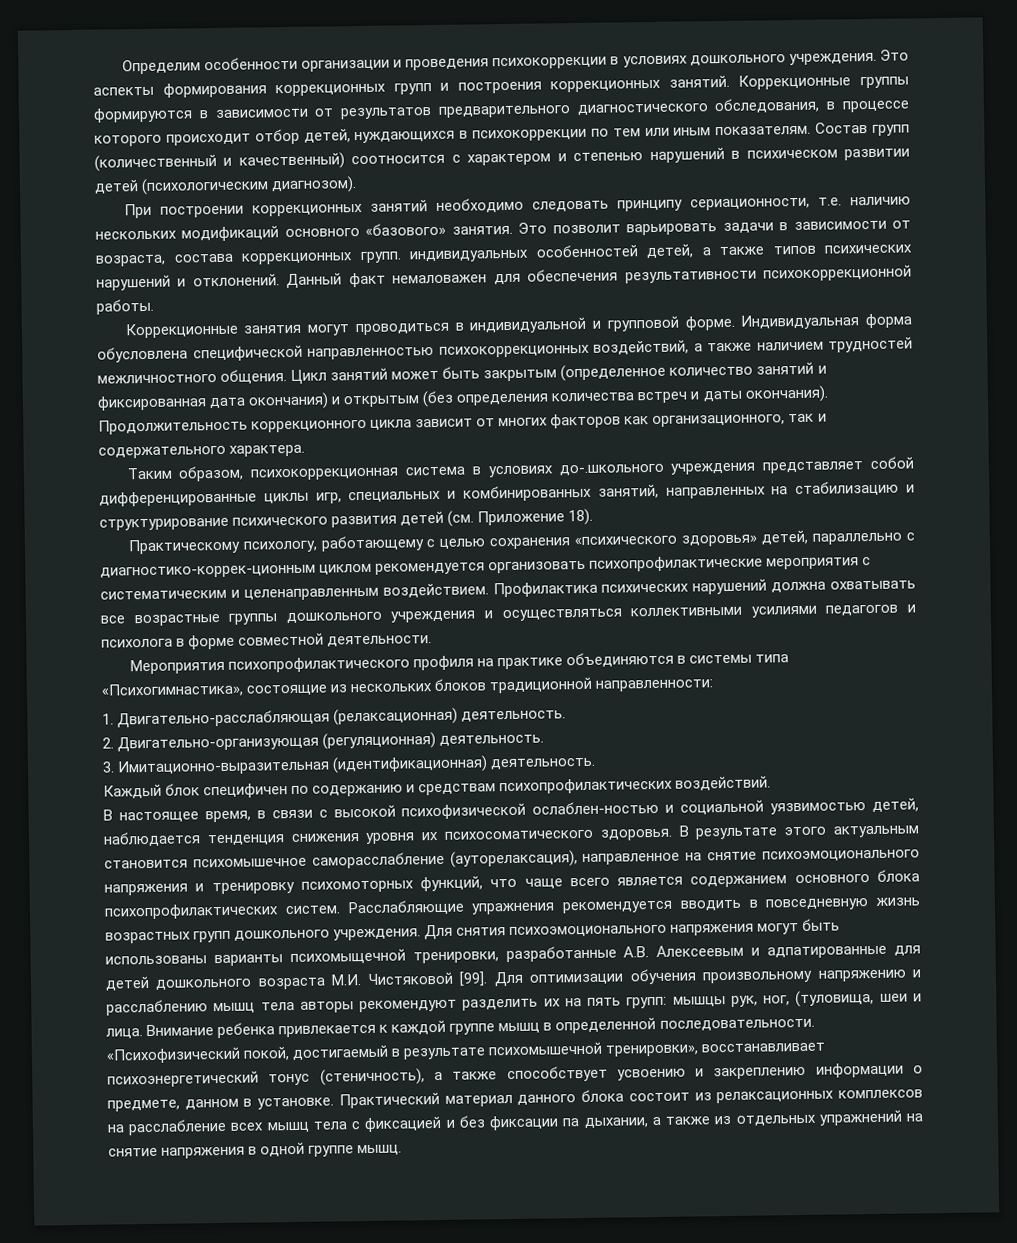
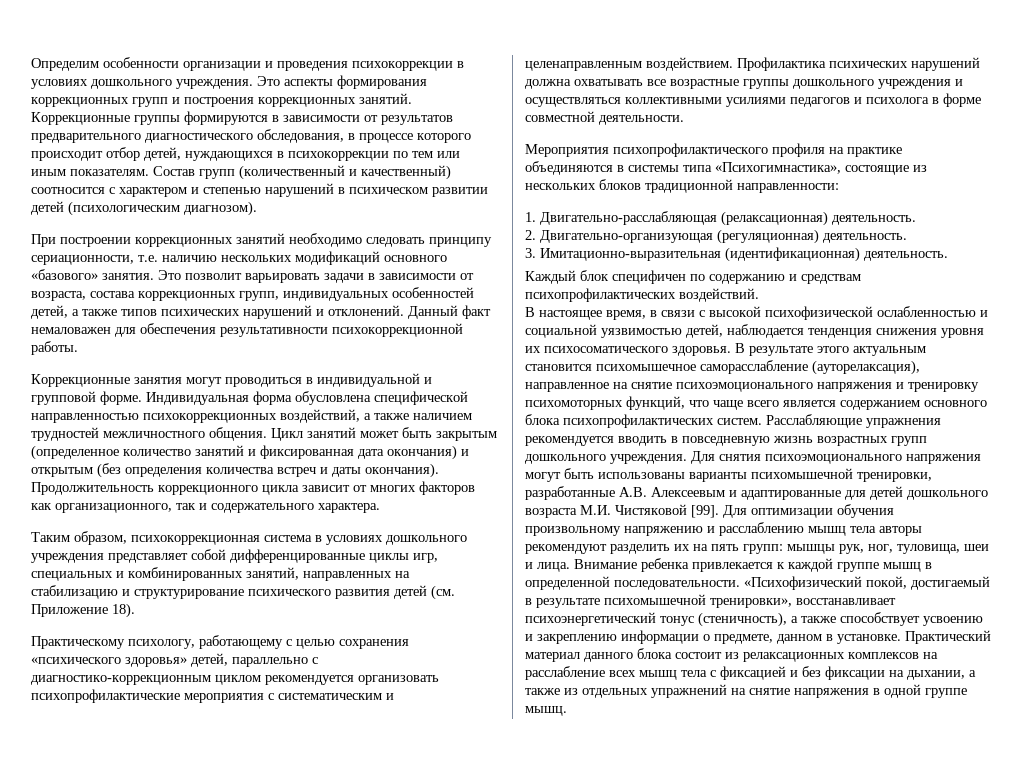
[359,251,402,264] групп. -> [239,291,279,301] групп,
[558,463,664,476] до-.школьного -> [386,535,467,545] дошкольного
[100,564,316,579] диагностико-коррек-ционным -> [31,675,211,685] диагностико-коррекционным
[532,800,660,815] ослаблен-ностью -> [877,306,976,317] ослабленностью
[289,948,406,965] психомыщечной -> [751,468,853,479] психомышечной
[767,945,888,959] адпатированные -> [741,490,841,500] адаптированные
[795,989,875,1008] (туловища, -> [897,544,960,554] туловища,
[562,1118,580,1127] па -> [889,670,904,677] на

